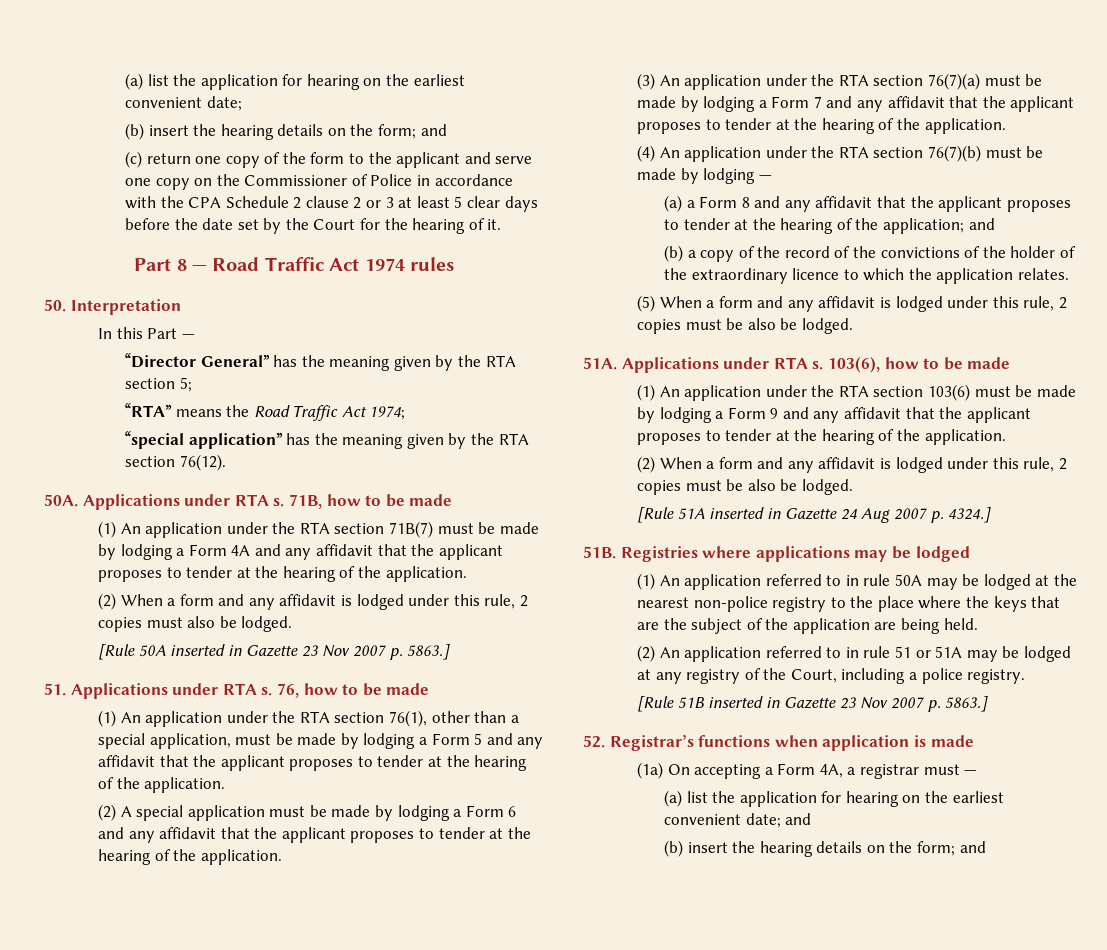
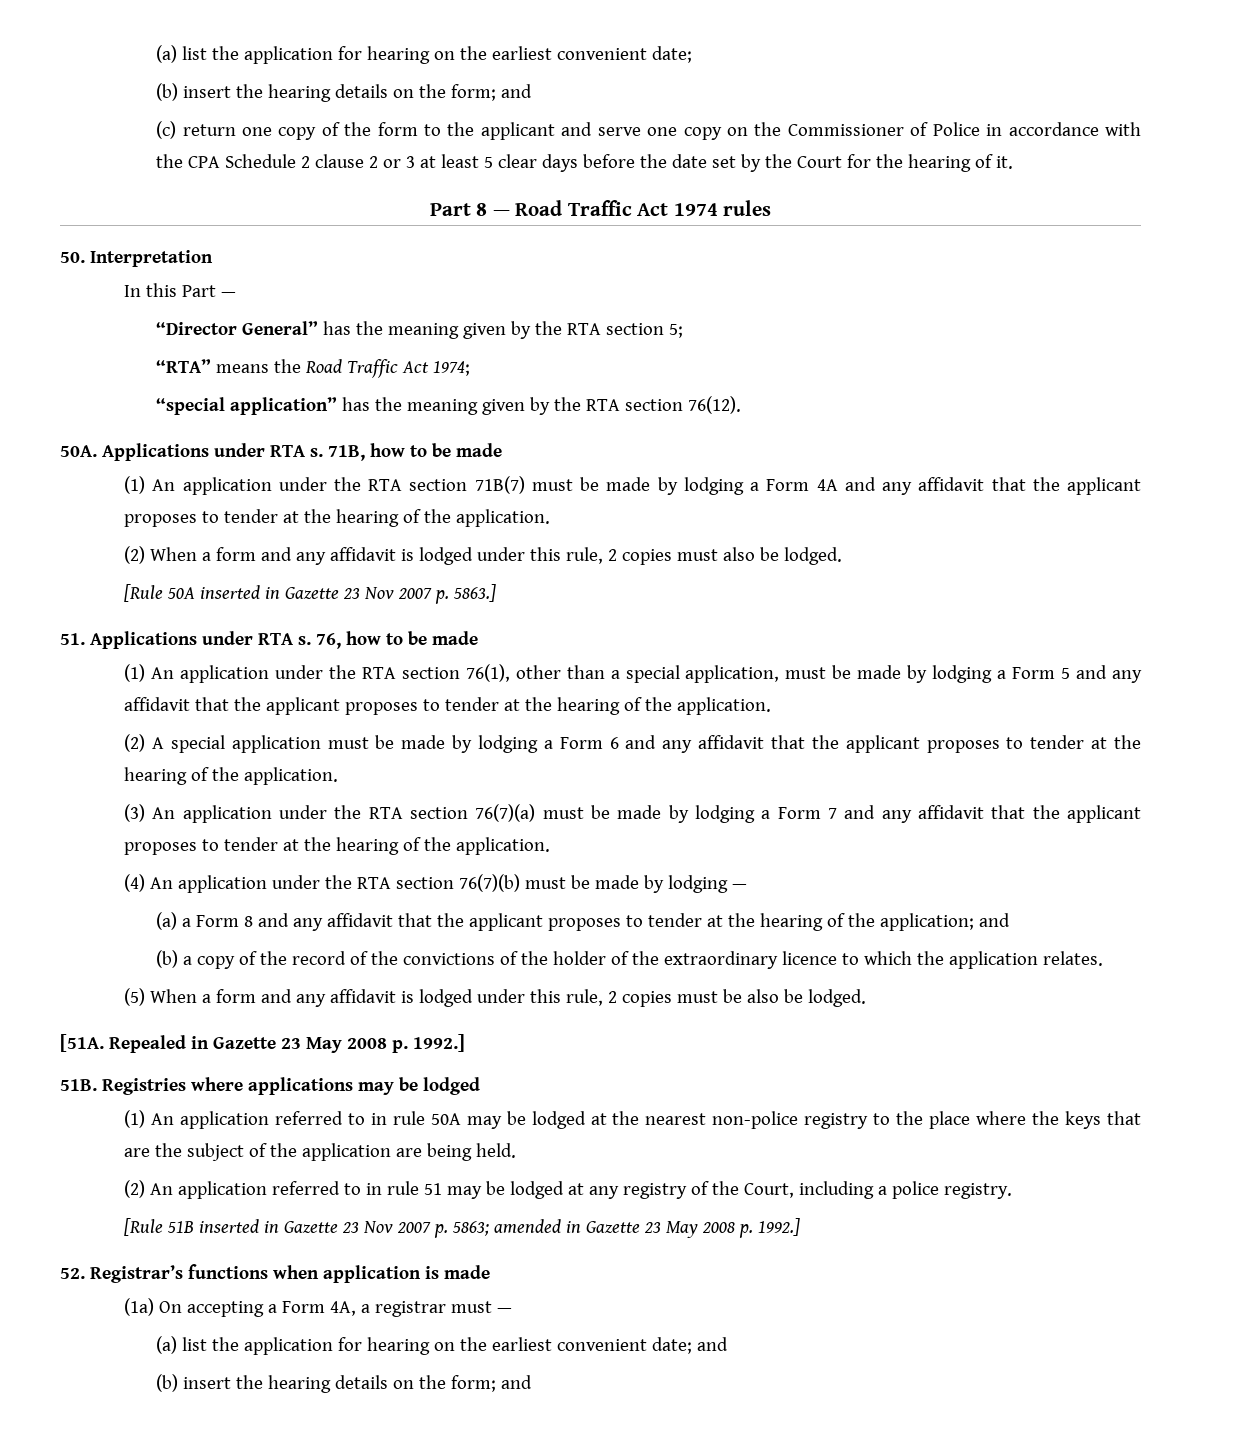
[583,356,1011,373] [636,384,1076,401] [636,407,1031,423] [636,429,1006,445] [636,456,1068,473] [636,479,853,495] [636,507,992,523] 51A. Applications under RTA s. 103(6), how to be made // (1) An application under the RTA section 103(6) must be made by lodging a Form 9 and any affidavit that the applicant proposes to tender at the hearing of the application. // (2) When a form and any affidavit is lodged under this rule, 2 copies must be also be lodged. // [Rule 51A inserted in Gazette 24 Aug 2007 p. 4324.] -> [60,1034,465,1053] [51A. Repealed in Gazette 23 May 2008 p. 1992.]
[915,646,963,658] or 51A -> (443, 1189) none
[945,696,989,712] 5863.] -> [452,1218,800,1238] 5863; amended in Gazette 23 May 2008 p. 1992.]

